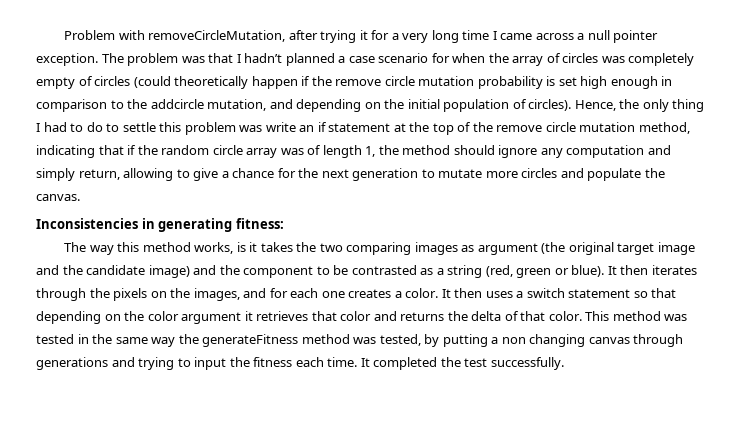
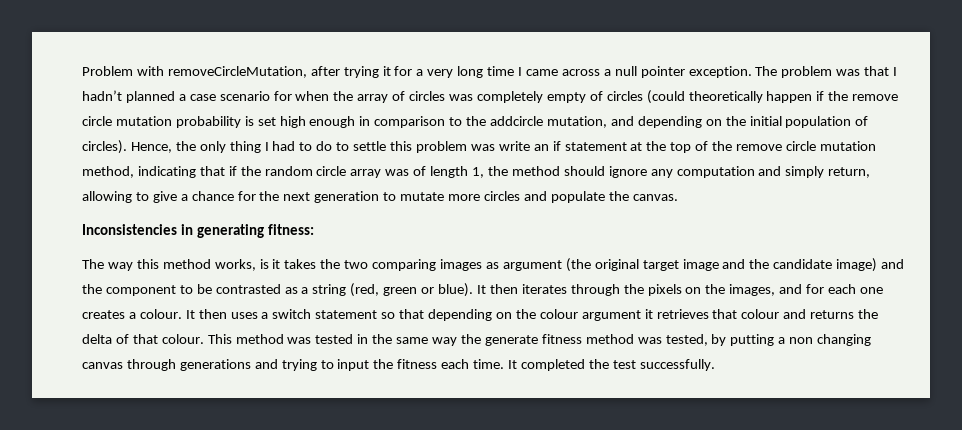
[405,288,439,298] color. -> [139,309,182,319] colour.
[147,311,179,321] color -> [539,309,578,319] colour
[340,311,372,321] color -> [741,309,780,319] colour
[548,311,582,321] color. -> [161,334,204,344] colour.
[202,334,299,347] generateFitness -> [484,334,582,346] generate fitness

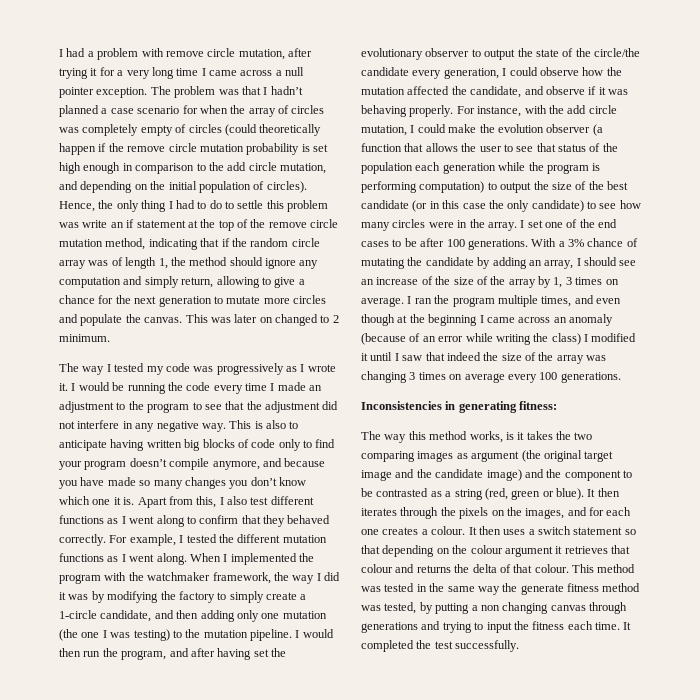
[82,66,307,78] Problem with removeCircleMutation, -> [59,48,285,60] I had a problem with remove circle mutation,
[490,116,544,126] addcircle -> [227,162,277,171] add circle
(678, 197) none -> [185,314,339,326] [59,334,110,342] [59,363,336,375] [59,382,323,394] [59,401,339,413] [59,420,299,432] [59,439,336,451] [59,458,326,470] [59,477,306,489] [59,496,314,508] [59,515,331,527] [59,534,327,546] [59,553,314,565] [59,572,340,584] [59,591,307,603] [59,610,327,622] [59,629,334,641] [59,648,286,660] [361,48,640,60] [361,67,622,79] [361,86,628,98] [361,105,617,117] [361,124,603,136] [361,143,618,152] [361,162,601,174] [361,181,628,193] [361,200,641,212] [361,219,618,231] [361,238,638,250] [361,257,637,269] [361,276,619,288] [361,295,621,307] [361,314,613,326] [361,333,637,345] [361,352,607,364] [361,371,621,383] This was later on changed to 2 minimum. // The way I tested my code was progressively as I wrote it. I would be running the code every time I made an adjustment to the program to see that the adjustment did not interfere in any negative way. This is also to anticipate having written big blocks of code only to find your program doesn’t compile anymore, and because you have made so many changes you don’t know which one it is. Apart from this, I also test different functions as I went along to confirm that they behaved correctly. For example, I tested the different mutation functions as I went along. When I implemented the program with the watchmaker framework, the way I did it was by modifying the factory to simply create a 1-circle candidate, and then adding only one mutation (the one I was testing) to the mutation pipeline. I would then run the program, and after having set the evolutionary observer to output the state of the circle/the candidate every generation, I could observe how the mutation affected the candidate, and observe if it was behaving properly. For instance, with the add circle mutation, I could make the evolution observer (a function that allows the user to see that status of the population each generation while the program is performing computation) to output the size of the best candidate (or in this case the only candidate) to see how many circles were in the array. I set one of the end cases to be after 100 generations. With a 3% chance of mutating the candidate by adding an array, I should see an increase of the size of the array by 1, 3 times on average. I ran the program multiple times, and even though at the beginning I came across an anomaly (because of an error while writing the class) I modified it until I saw that indeed the size of the array was changing 3 times on average every 100 generations.

